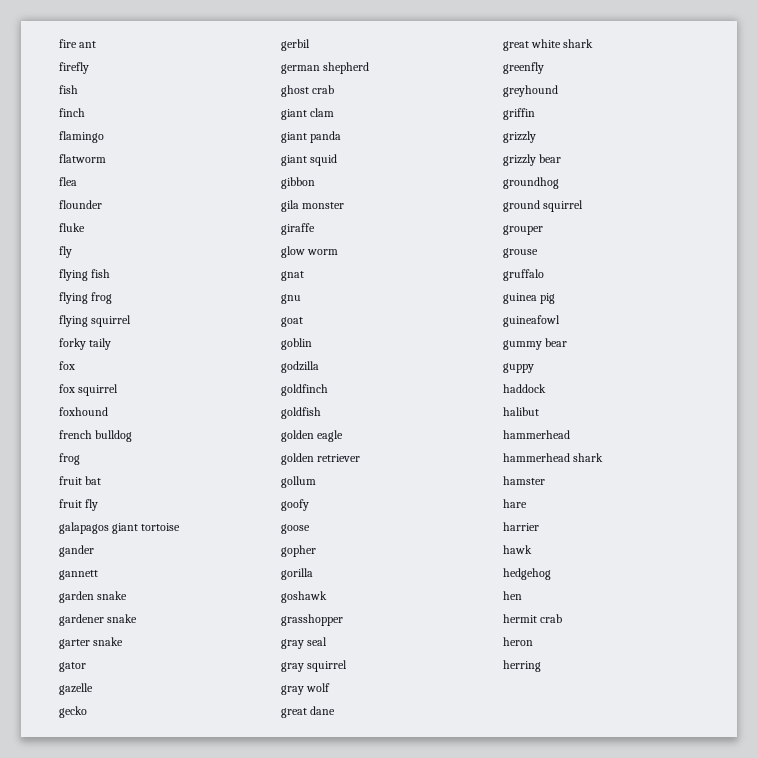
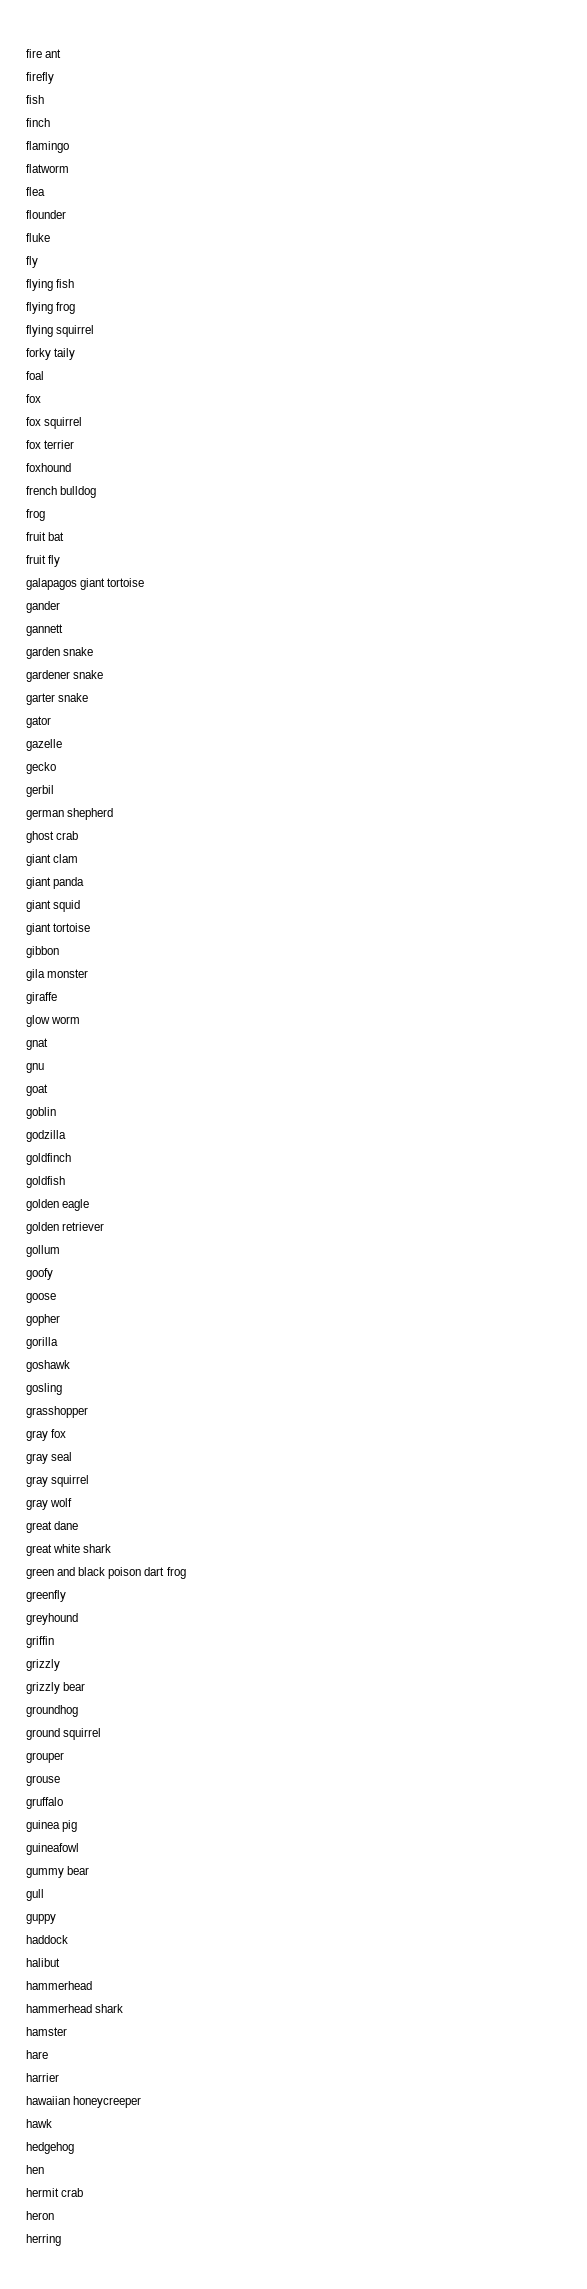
(112, 344) none -> [26,371,44,380] // foal
(119, 390) none -> [26,440,75,449] // fox terrier
(338, 160) none -> [26,923,91,935] // giant tortoise
(327, 597) none -> [26,1383,62,1395] // gosling
(343, 620) none -> [26,1429,67,1441] // gray fox
(594, 43) none -> [26,1567,186,1579] // green and black poison dart frog
(568, 342) none -> [26,1889,44,1901] // gull
(539, 526) none -> [26,2096,142,2108] // hawaiian honeycreeper

